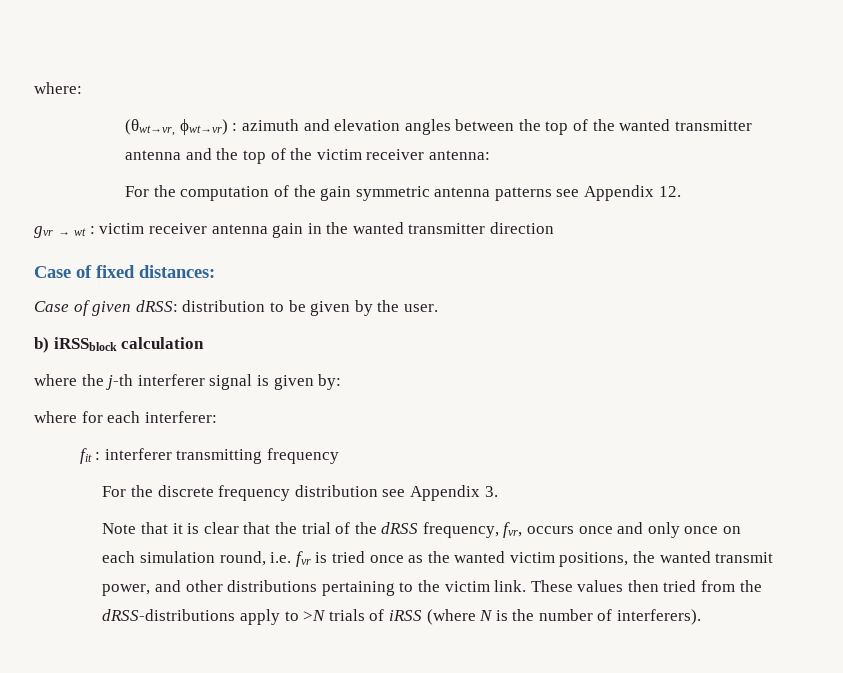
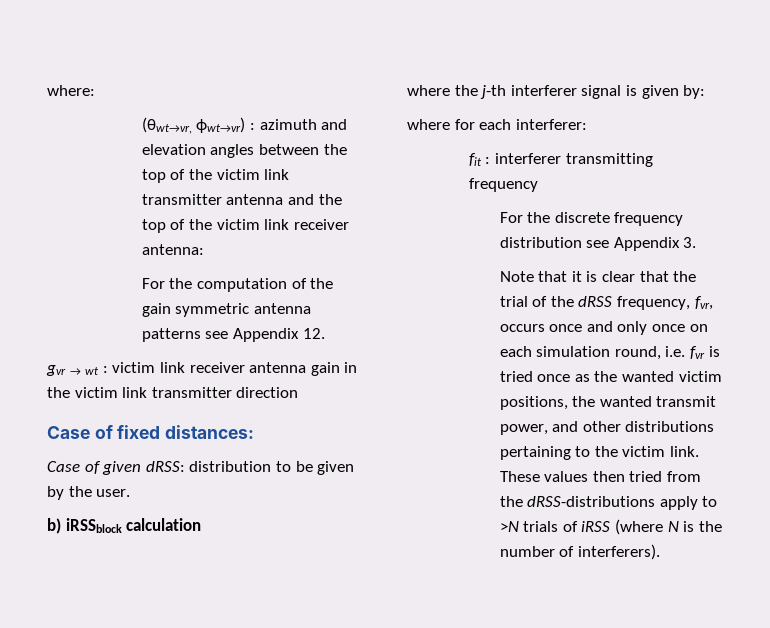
[619,119,671,131] wanted -> [216,169,290,180] victim link
(362, 154) none -> [264,219,290,230] link
(145, 228) none -> [159,362,185,373] link
[352,222,404,234] wanted -> [74,387,148,398] victim link

